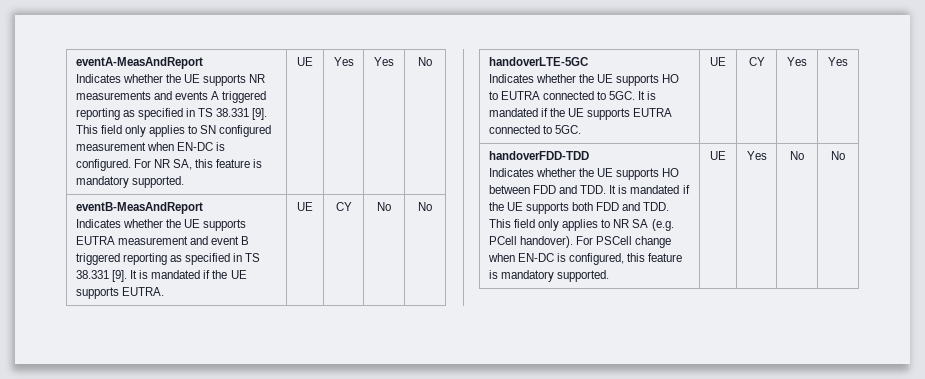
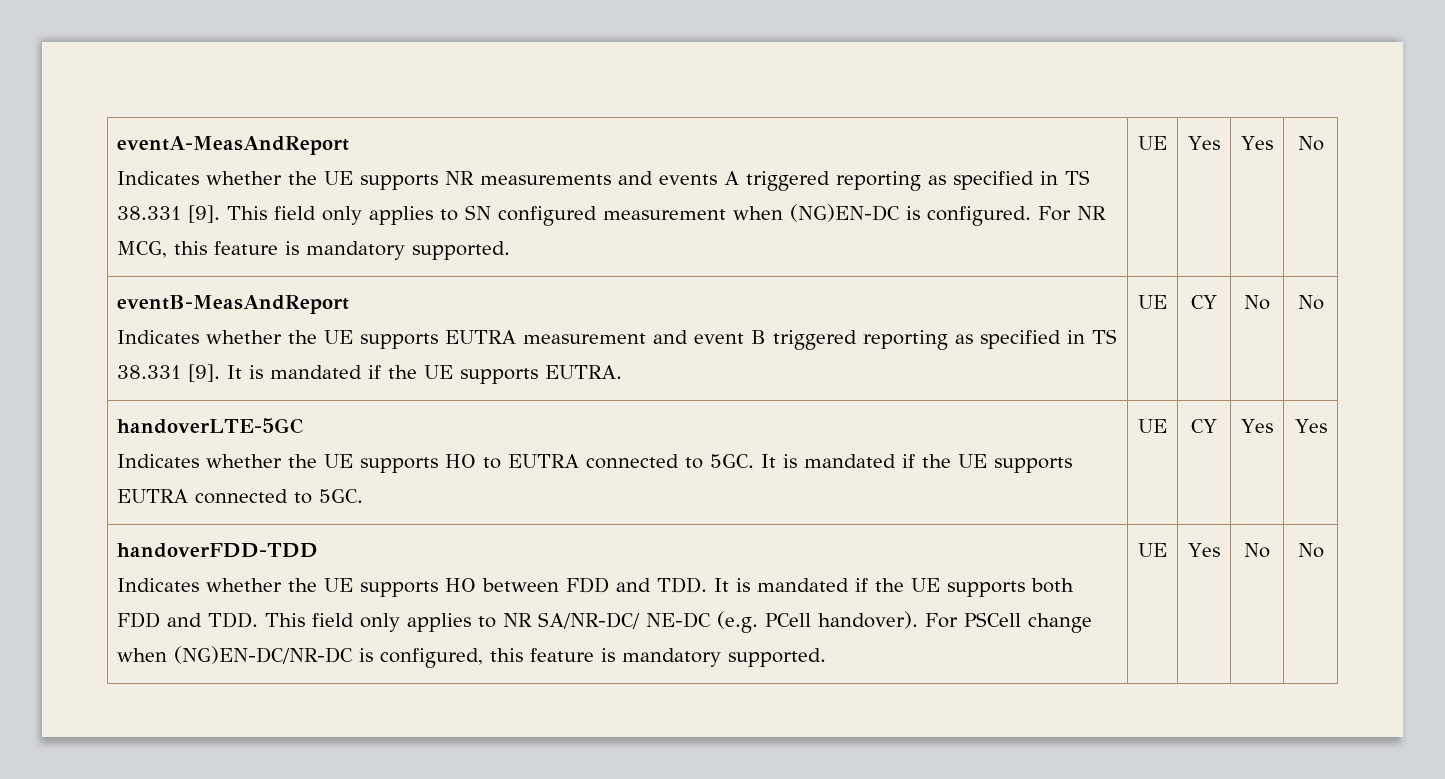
[176,142,213,151] EN-DC -> [790,204,901,222] (NG)EN-DC
[173,159,193,170] SA, -> [117,241,168,258] MCG,
[632,219,649,228] SA -> [538,612,712,629] SA/NR-DC/ NE-DC
[517,253,554,262] EN-DC -> [174,646,354,664] (NG)EN-DC/NR-DC

